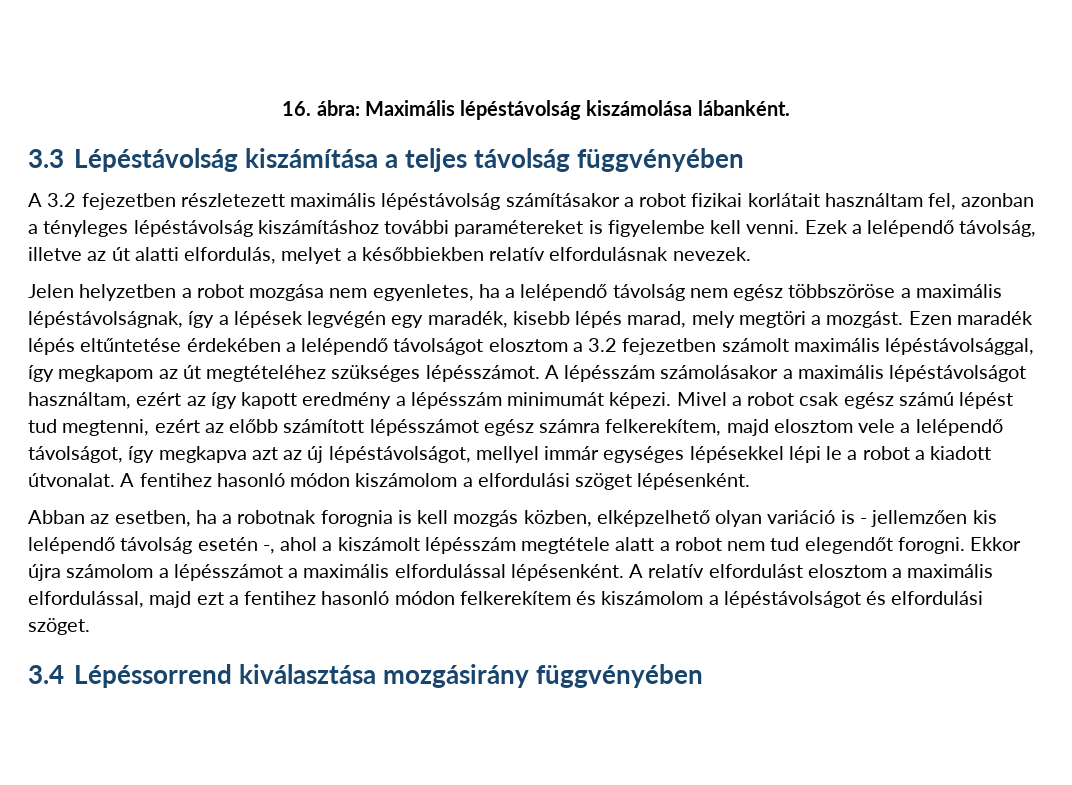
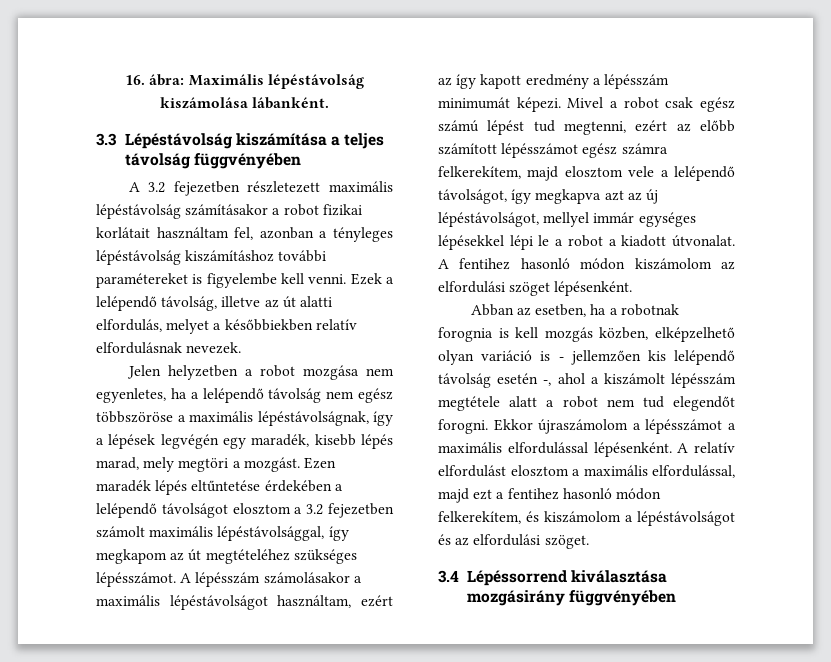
[462,477,473,487] a -> [721,261,735,270] az
[28,564,154,581] újra számolom -> [538,419,629,434] újraszámolom
[459,591,571,605] felkerekítem -> [438,511,521,524] felkerekítem,
(887, 598) none -> [455,537,470,546] az

